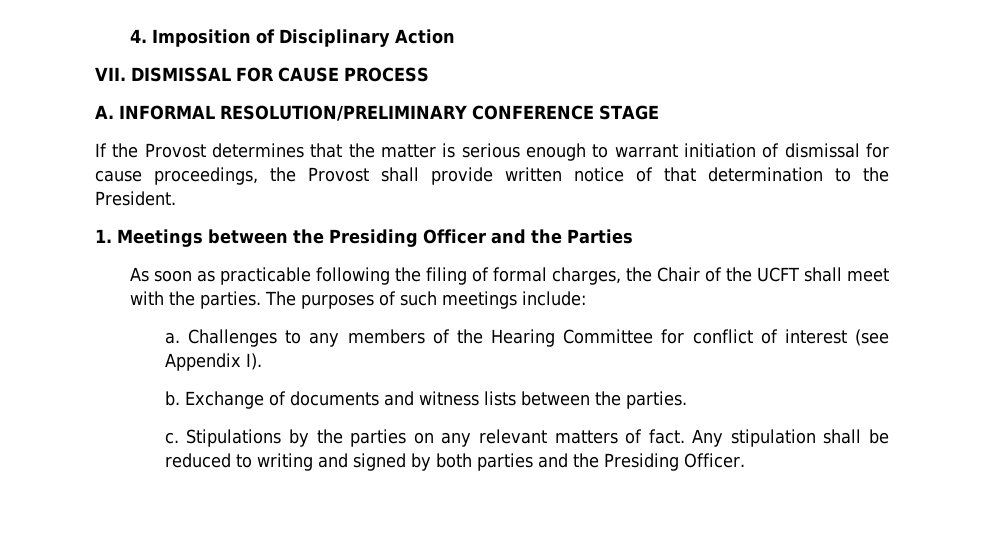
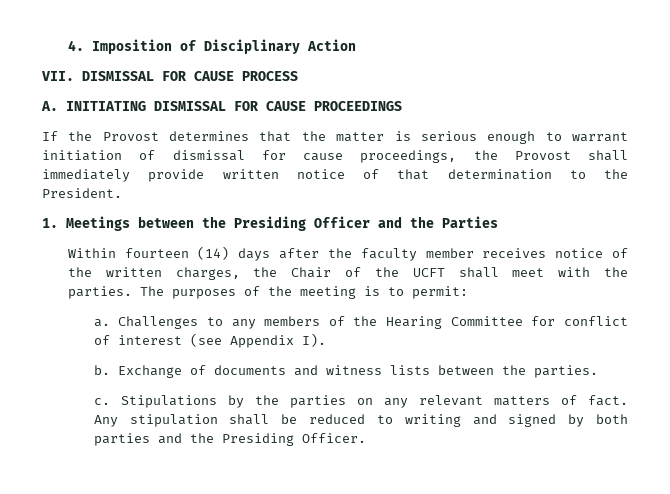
[119,105,659,121] INFORMAL RESOLUTION/PRELIMINARY CONFERENCE STAGE -> [66,101,402,111] INITIATING DISMISSAL FOR CAUSE PROCEEDINGS
(419, 174) none -> [42,169,130,182] immediately
[129,267,547,285] As soon as practicable following the filing of formal -> [67,246,628,261] [67,267,162,277] Within fourteen (14) days after the faculty member receives notice of the written
[399,291,586,309] such meetings include: -> [267,286,468,299] the meeting is to permit:

